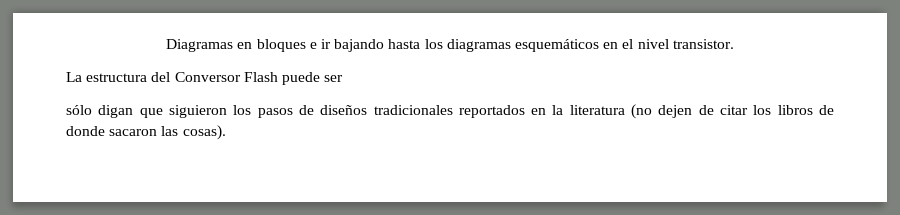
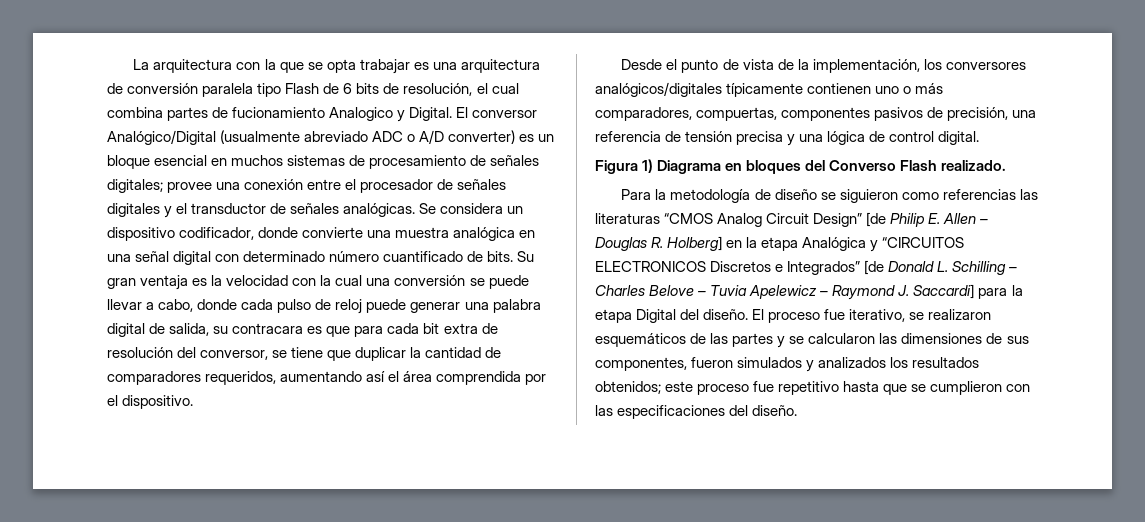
[166,39,734,52] [66,72,344,85] [66,104,834,119] [66,125,226,140] Diagramas en bloques e ir bajando hasta los diagramas esquemáticos en el nivel transistor. // La estructura del Conversor Flash puede ser // sólo digan que siguieron los pasos de diseños tradicionales reportados en la literatura (no dejen de citar los libros de donde sacaron las cosas). -> [133,59,540,74] [107,83,519,97] [107,107,538,122] [107,130,555,145] [107,155,540,169] [107,179,507,193] [107,203,524,218] [107,227,536,241] [107,251,535,265] [107,275,529,290] [107,299,541,314] [107,323,498,337] [107,347,502,361] [107,371,547,385] [107,395,194,409] [621,59,1026,73] [595,82,944,97] [595,107,1037,121] [595,131,980,146] [595,159,1007,174] [621,189,1038,203] [595,212,989,227] [595,236,965,252] [595,260,1018,275] [595,284,1023,300] [595,309,992,323] [595,333,1029,348] [595,357,980,372] [595,381,1031,395] [595,405,798,419] La arquitectura con la que se opta trabajar es una arquitectura de conversión paralela tipo Flash de 6 bits de resolución, el cual combina partes de fucionamiento Analogico y Digital. El conversor Analógico/Digital (usualmente abreviado ADC o A/D converter) es un bloque esencial en muchos sistemas de procesamiento de señales digitales; provee una conexión entre el procesador de señales digitales y el transductor de señales analógicas. Se considera un dispositivo codificador, donde convierte una muestra analógica en una señal digital con determinado número cuantificado de bits. Su gran ventaja es la velocidad con la cual una conversión se puede llevar a cabo, donde cada pulso de reloj puede generar una palabra digital de salida, su contracara es que para cada bit extra de resolución del conversor, se tiene que duplicar la cantidad de comparadores requeridos, aumentando así el área comprendida por el dispositivo. // Desde el punto de vista de la implementación, los conversores analógicos/digitales típicamente contienen uno o más comparadores, compuertas, componentes pasivos de precisión, una referencia de tensión precisa y una lógica de control digital. // Figura 1) Diagrama en bloques del Converso Flash realizado. // Para la metodología de diseño se siguieron como referencias las literaturas “CMOS Analog Circuit Design” [de Philip E. Allen – Douglas R. Holberg] en la etapa Analógica y “CIRCUITOS ELECTRONICOS Discretos e Integrados” [de Donald L. Schilling – Charles Belove – Tuvia Apelewicz – Raymond J. Saccardi] para la etapa Digital del diseño. El proceso fue iterativo, se realizaron esquemáticos de las partes y se calcularon las dimensiones de sus componentes, fueron simulados y analizados los resultados obtenidos; este proceso fue repetitivo hasta que se cumplieron con las especificaciones del diseño.

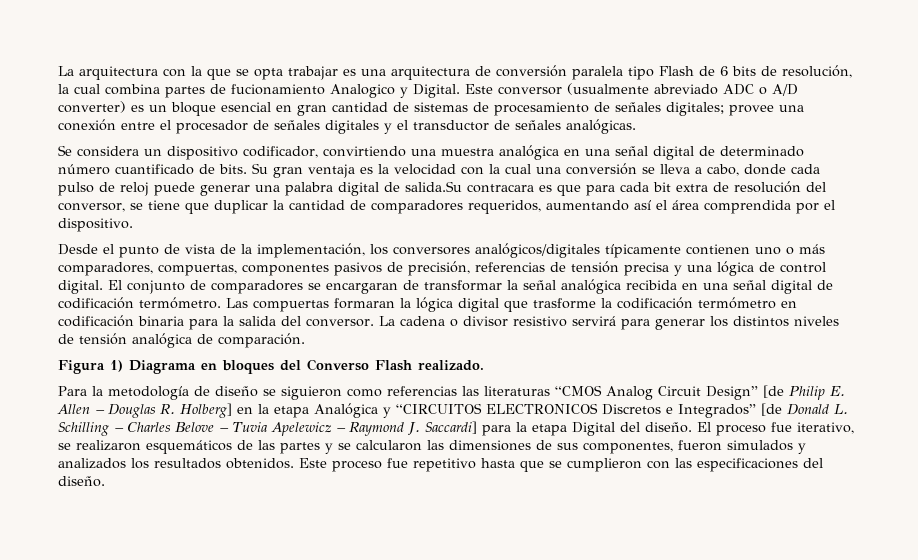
[476,83,488,94] el -> [58,84,69,94] la
[456,107,538,118] [107,130,216,145] El conversor Analógico/Digital -> [465,84,562,95] Este conversor
[231,155,284,166] muchos -> [297,102,409,116] gran cantidad de
(416, 210) none -> (636, 126) //
[258,227,364,238] donde convierte -> [323,146,406,157] convirtiendo
[215,254,240,262] con -> [699,146,715,156] de
[488,275,529,289] [107,299,142,310] puede llevar -> [660,164,690,174] lleva
[169,323,229,336] salida, su -> [405,181,462,192] salida.Su
[1012,110,1037,118] [595,131,661,142] una referencia -> [475,262,545,272] referencias
(980, 138) none -> [108,279,833,294] [58,297,797,312] [58,315,839,330] [58,333,305,348] El conjunto de comparadores se encargaran de transformar la señal analógica recibida en una señal digital de codificación termómetro. Las compuertas formaran la lógica digital que trasforme la codificación termómetro en codificación binaria para la salida del conversor. La cadena o divisor resistivo servirá para generar los distintos niveles de tensión analógica de comparación.
[595,381,694,394] obtenidos; este -> [226,458,327,469] obtenidos. Este

